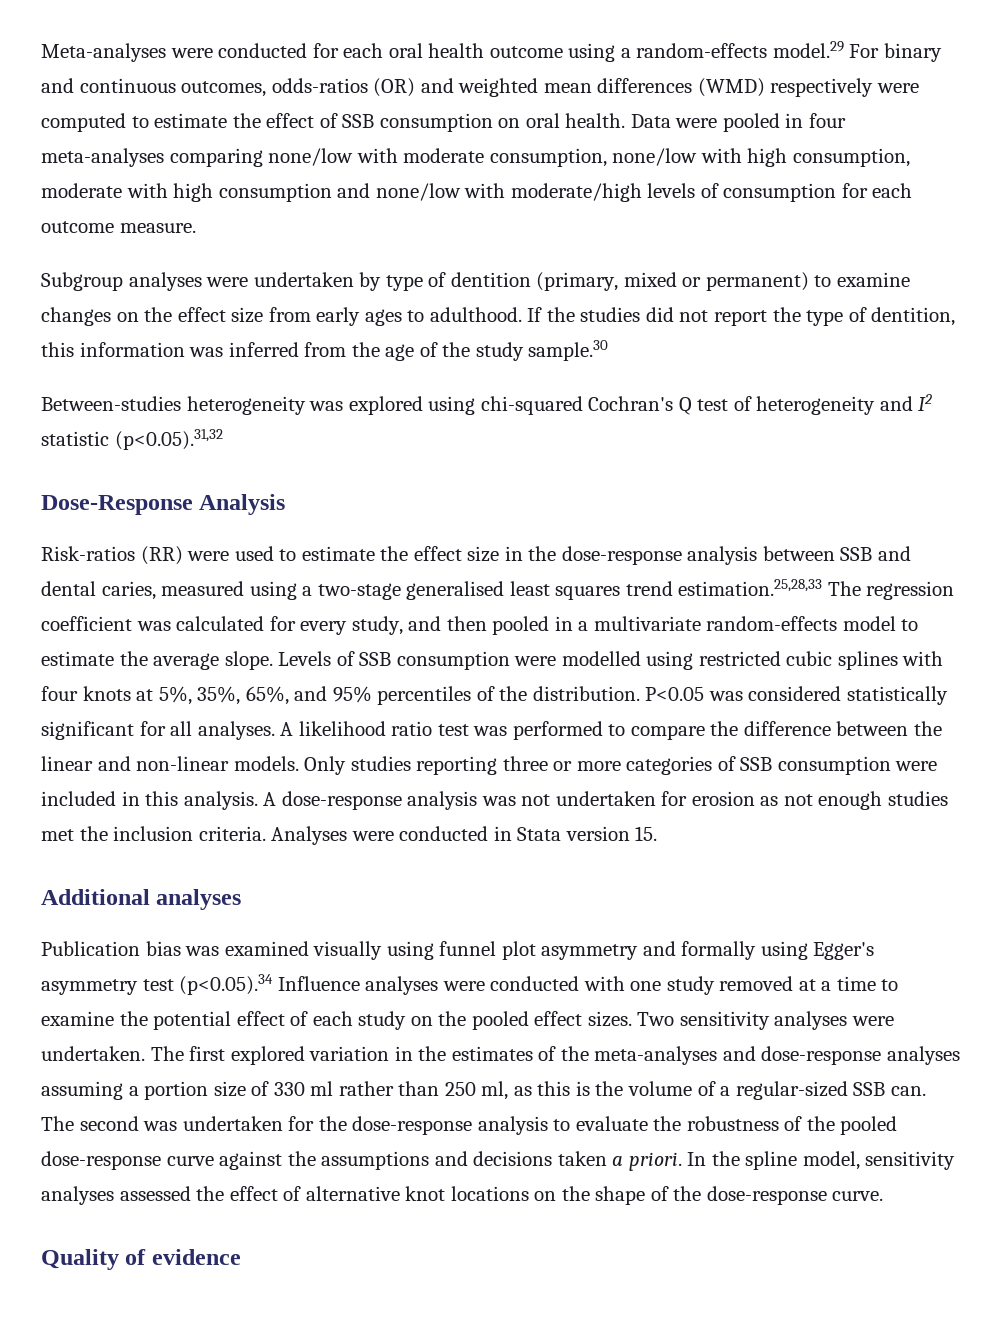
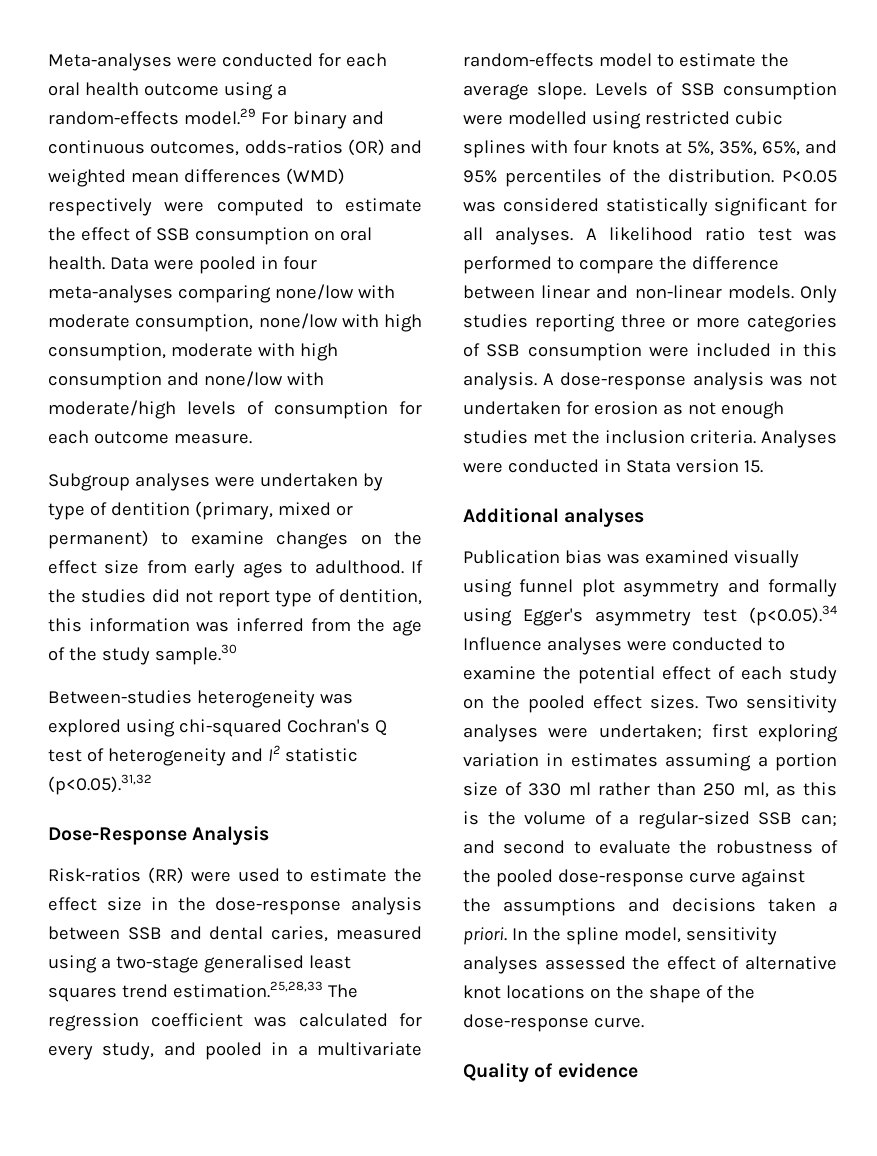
[772,307,801,322] the -> (271, 598) none
[446,616,487,631] then -> (196, 1049) none
[914,721,943,736] the -> (535, 292) none
[583,976,876,995] with one study removed at a time -> (763, 644) none
[41,1046,960,1065] undertaken. The first explored variation in the estimates of the meta-analyses and dose-response analyses -> [598,724,838,742] [463,753,658,767] undertaken; first exploring variation in estimates
[890,1086,926,1096] [41,1116,548,1135] can. The second was undertaken for the dose-response analysis -> [800,814,837,827] [463,840,566,854] can; and second

